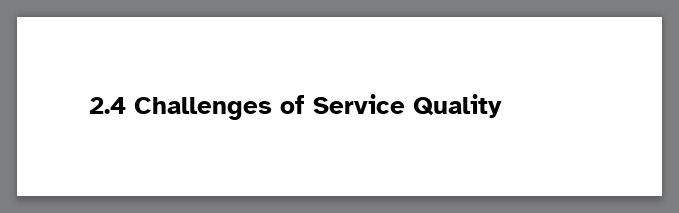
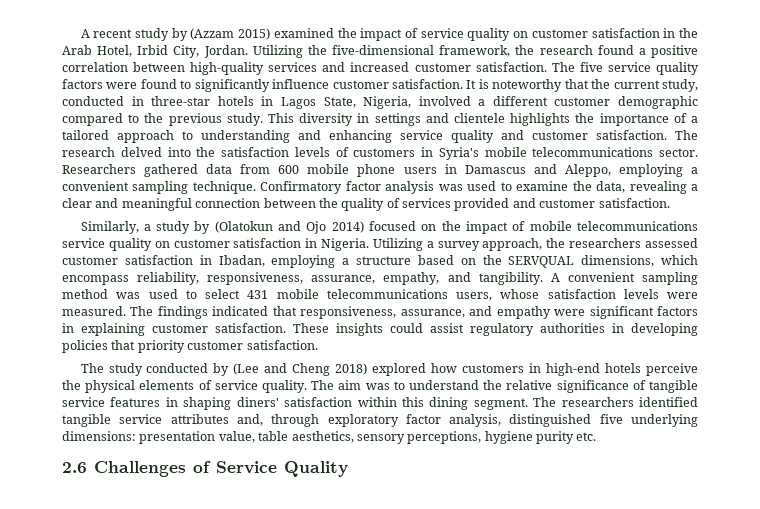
[89,97,126,114] 2.4 -> [80,28,698,41] [62,45,698,58] [62,62,699,75] [62,79,699,92] [62,96,698,109] [62,113,699,126] [62,130,698,143] [62,147,698,160] [62,164,699,177] [62,181,698,194] [62,198,670,211] [80,221,699,234] [62,238,698,251] [62,255,698,268] [62,272,698,285] [62,289,698,301] [62,306,698,319] [62,323,698,336] [62,340,318,353] [80,363,698,376] [62,380,698,393] [62,397,699,410] [62,414,698,427] [62,431,597,444] [62,462,87,473] A recent study by (Azzam 2015) examined the impact of service quality on customer satisfaction in the Arab Hotel, Irbid City, Jordan. Utilizing the five-dimensional framework, the research found a positive correlation between high-quality services and increased customer satisfaction. The five service quality factors were found to significantly influence customer satisfaction. It is noteworthy that the current study, conducted in three-star hotels in Lagos State, Nigeria, involved a different customer demographic compared to the previous study. This diversity in settings and clientele highlights the importance of a tailored approach to understanding and enhancing service quality and customer satisfaction. The research delved into the satisfaction levels of customers in Syria's mobile telecommunications sector. Researchers gathered data from 600 mobile phone users in Damascus and Aleppo, employing a convenient sampling technique. Confirmatory factor analysis was used to examine the data, revealing a clear and meaningful connection between the quality of services provided and customer satisfaction. // Similarly, a study by (Olatokun and Ojo 2014) focused on the impact of mobile telecommunications service quality on customer satisfaction in Nigeria. Utilizing a survey approach, the researchers assessed customer satisfaction in Ibadan, employing a structure based on the SERVQUAL dimensions, which encompass reliability, responsiveness, assurance, empathy, and tangibility. A convenient sampling method was used to select 431 mobile telecommunications users, whose satisfaction levels were measured. The findings indicated that responsiveness, assurance, and empathy were significant factors in explaining customer satisfaction. These insights could assist regulatory authorities in developing policies that priority customer satisfaction. // The study conducted by (Lee and Cheng 2018) explored how customers in high-end hotels perceive the physical elements of service quality. The aim was to understand the relative significance of tangible service features in shaping diners' satisfaction within this dining segment. The researchers identified tangible service attributes and, through exploratory factor analysis, distinguished five underlying dimensions: presentation value, table aesthetics, sensory perceptions, hygiene purity etc. // 2.6

